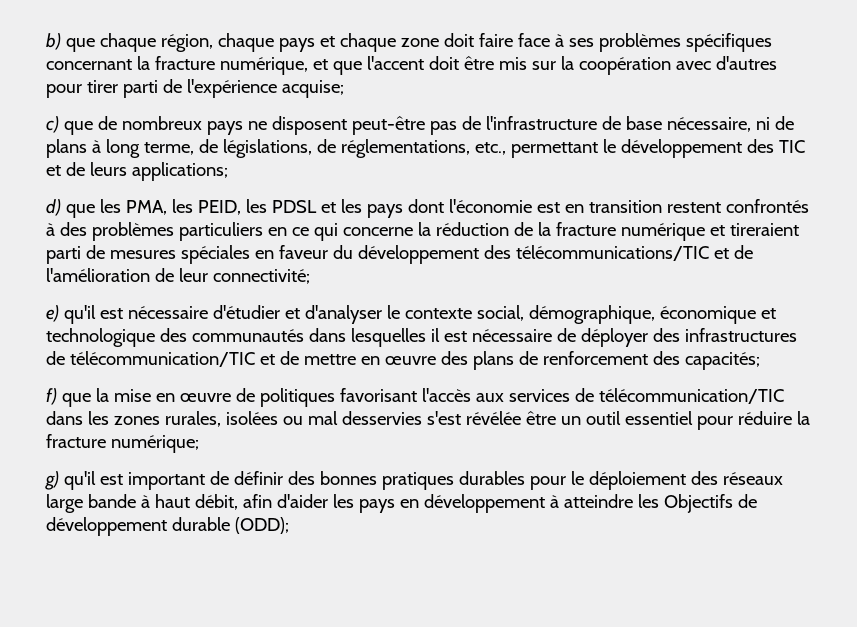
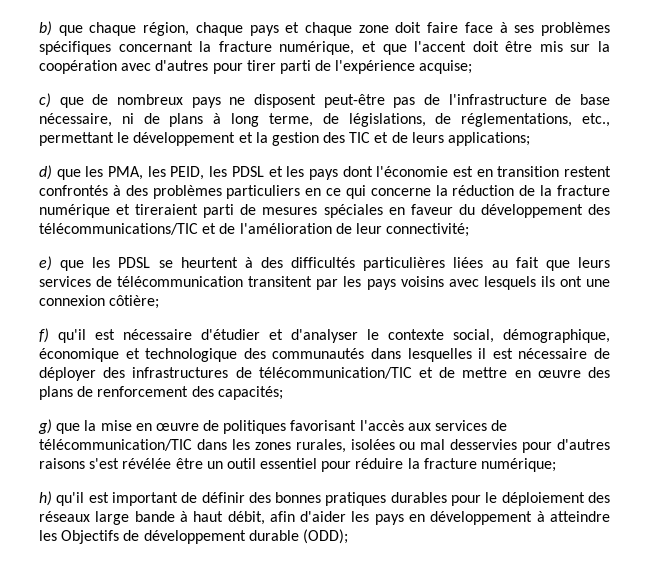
(742, 148) none -> [238,132,319,146] et la gestion
(59, 313) none -> [60,257,610,271] [39,276,610,290] [39,295,160,309] [39,328,49,343] que les PDSL se heurtent à des difficultés particulières liées au fait que leurs services de télécommunication transitent par les pays voisins avec lesquels ils ont une connexion côtière; // f)
[46,388,57,405] f) -> [38,419,52,434] g)
(422, 418) none -> [522,439,610,453] [39,458,85,469] pour d'autres raisons
[45,471,59,490] g) -> [39,491,52,506] h)

